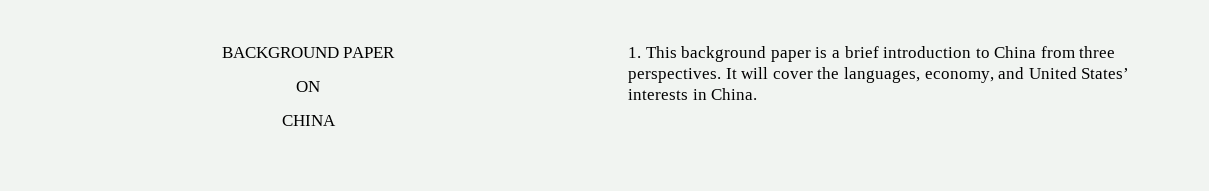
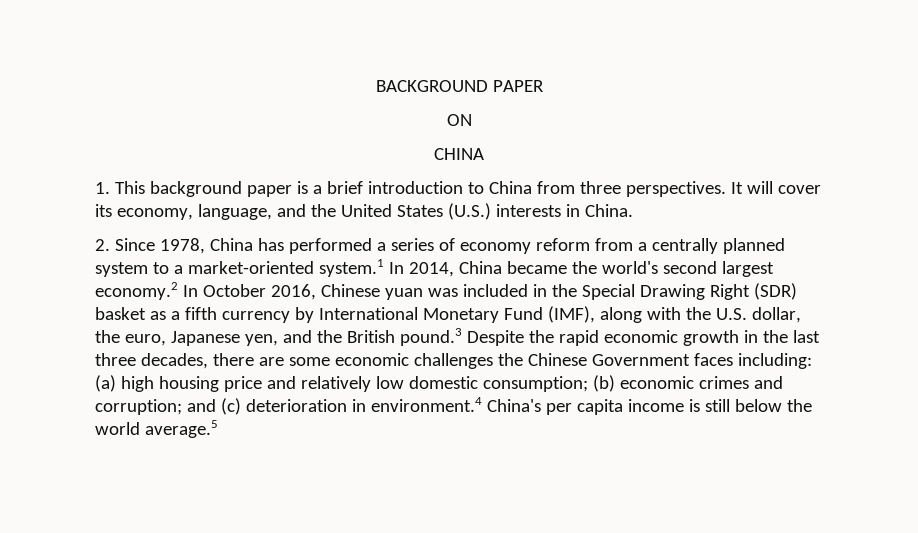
[817,67,1130,83] [628,88,758,100] the languages, economy, and United States’ interests in China. -> [95,203,633,220] [95,238,785,254] [95,259,774,277] [95,282,797,300] [95,306,801,323] [95,328,820,346] [95,353,812,369] [95,375,783,392] [95,397,812,415] [95,420,218,438] its economy, language, and the United States (U.S.) interests in China. // 2. Since 1978, China has performed a series of economy reform from a centrally planned system to a market-oriented system.1 In 2014, China became the world's second largest economy.2 In October 2016, Chinese yuan was included in the Special Drawing Right (SDR) basket as a fifth currency by International Monetary Fund (IMF), along with the U.S. dollar, the euro, Japanese yen, and the British pound.3 Despite the rapid economic growth in the last three decades, there are some economic challenges the Chinese Government faces including: (a) high housing price and relatively low domestic consumption; (b) economic crimes and corruption; and (c) deterioration in environment.4 China's per capita income is still below the world average.5

